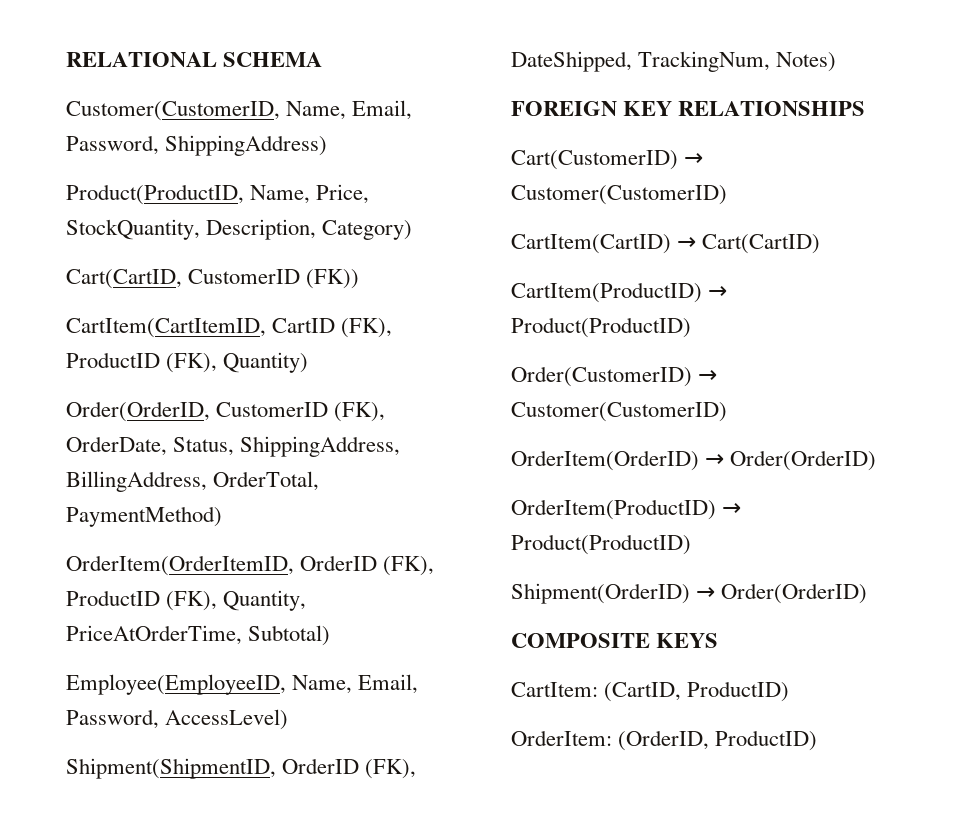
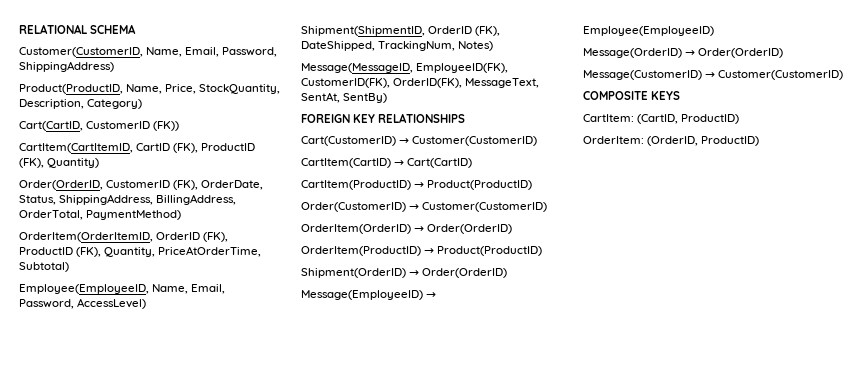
(837, 62) none -> [301,63,509,73] [301,78,540,88] [301,92,388,103] // Message(MessageID, EmployeeID(FK), CustomerID(FK), OrderID(FK), MessageText, SentAt, SentBy)
(868, 593) none -> [301,290,437,300] [583,26,714,36] [583,48,784,58] [583,70,844,80] // Message(EmployeeID) → Employee(EmployeeID) // Message(OrderID) → Order(OrderID) // Message(CustomerID) → Customer(CustomerID)

